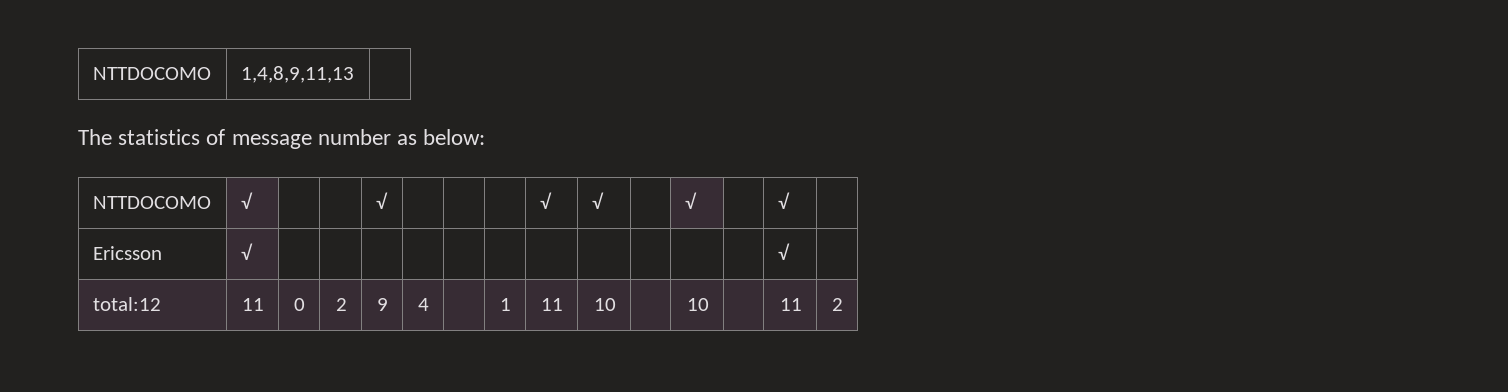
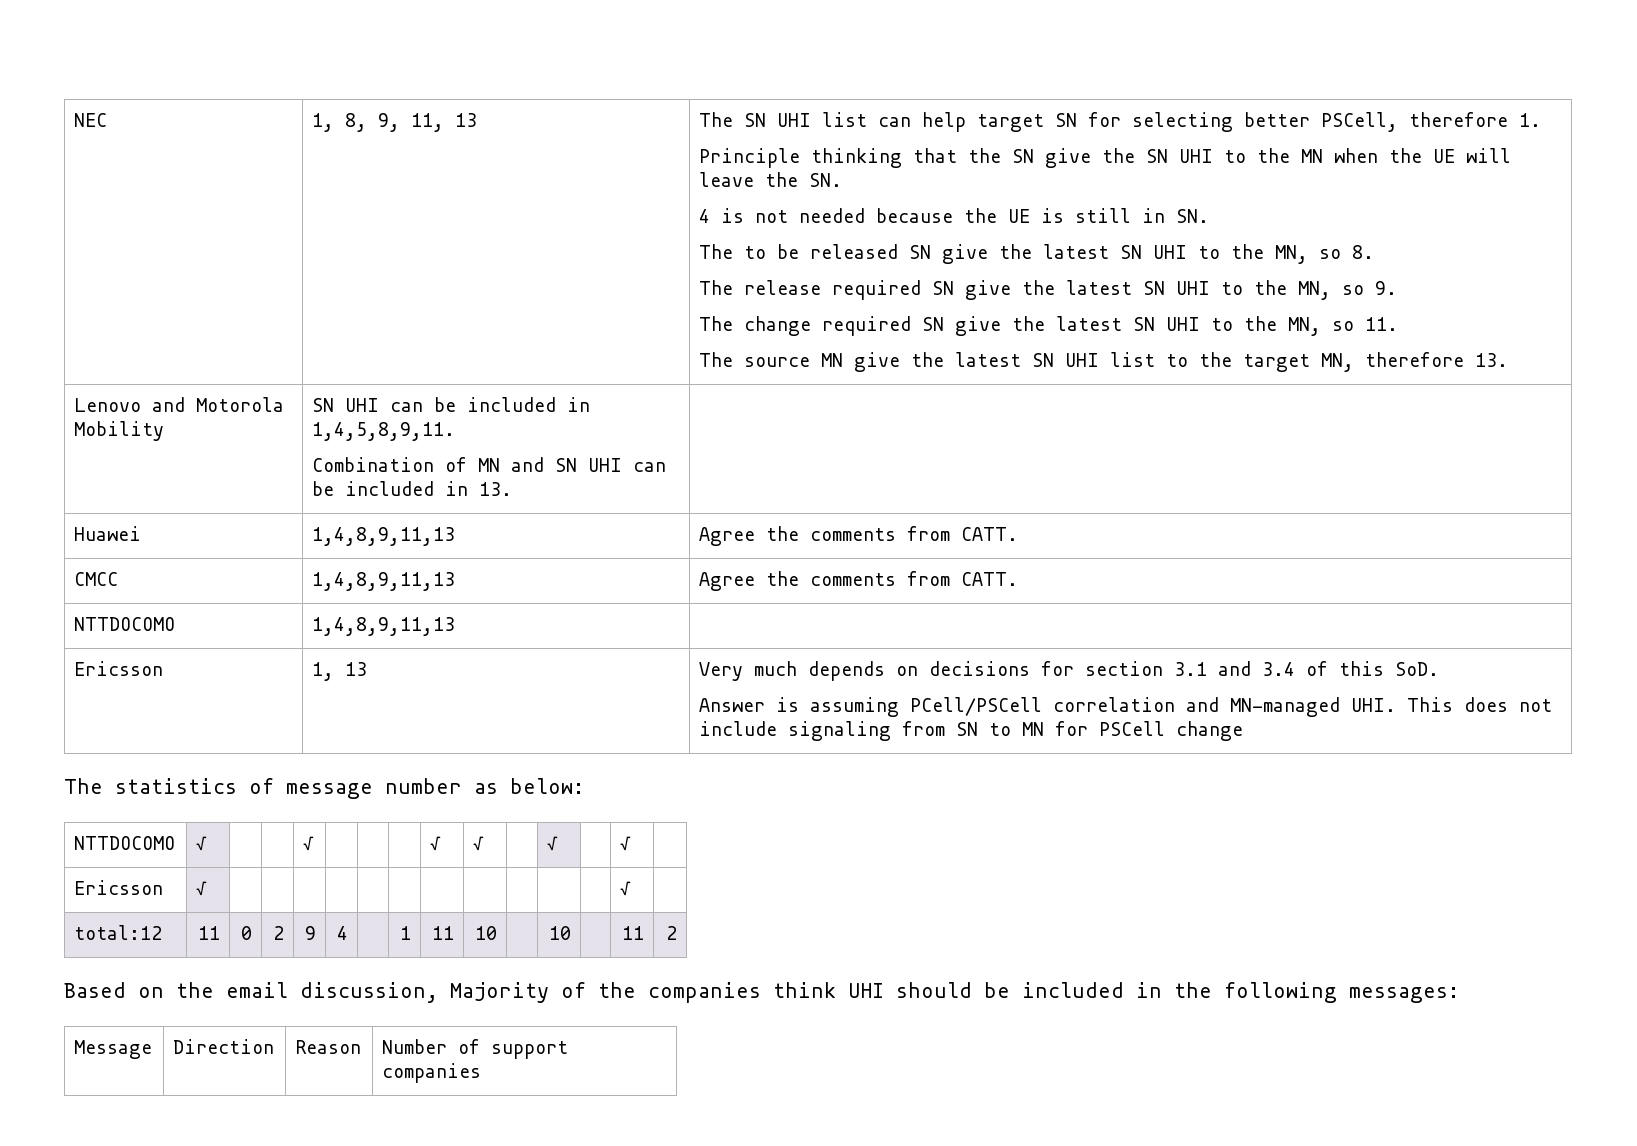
[92,67,211,80] [240,66,354,83] NTTDOCOMO | 1,4,8,9,11,13 | -> [74,113,108,127] [312,113,478,132] [699,112,1542,132] [699,148,1512,168] [699,172,843,187] [699,208,1210,223] [699,244,1375,264] [699,280,1398,300] [699,316,1399,336] [699,352,1509,372] [74,397,285,412] [74,421,165,441] [312,397,591,412] [312,422,456,441] [312,457,667,472] [312,481,513,496] [74,526,142,541] [312,527,456,546] [699,526,1019,546] [74,572,119,586] [312,572,456,591] [699,571,1019,591] [74,617,176,631] [312,617,456,636] [74,661,164,676] [312,662,368,681] [699,661,1440,681] [699,697,1553,717] [699,721,1244,741] NEC | 1, 8, 9, 11, 13 | The SN UHI list can help target SN for selecting better PSCell, therefore 1. // Principle thinking that the SN give the SN UHI to the MN when the UE will leave the SN. // 4 is not needed because the UE is still in SN. // The to be released SN give the latest SN UHI to the MN, so 8. // The release required SN give the latest SN UHI to the MN, so 9. // The change required SN give the latest SN UHI to the MN, so 11. // The source MN give the latest SN UHI list to the target MN, therefore 13. // Lenovo and Motorola Mobility | SN UHI can be included in 1,4,5,8,9,11. // Combination of MN and SN UHI can be included in 13. | // Huawei | 1,4,8,9,11,13 | Agree the comments from CATT. // CMCC | 1,4,8,9,11,13 | Agree the comments from CATT. // NTTDOCOMO | 1,4,8,9,11,13 | // Ericsson | 1, 13 | Very much depends on decisions for section 3.1 and 3.4 of this SoD. // Answer is assuming PCell/PSCell correlation and MN-managed UHI. This does not include signaling from SN to MN for PSCell change
(844, 304) none -> [64,982,1459,1003] [74,1040,153,1059] [173,1039,275,1054] [295,1040,362,1054] [382,1039,569,1059] [382,1063,482,1083] // Based on the email discussion, Majority of the companies think UHI should be included in the following messages: // Message | Direction | Reason | Number of support companies

